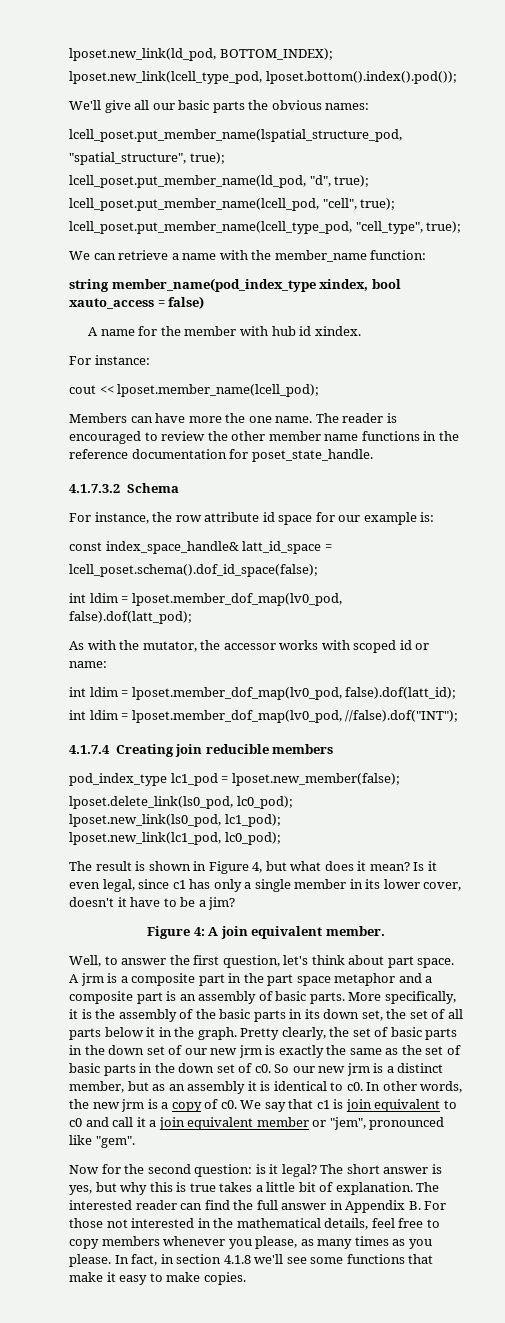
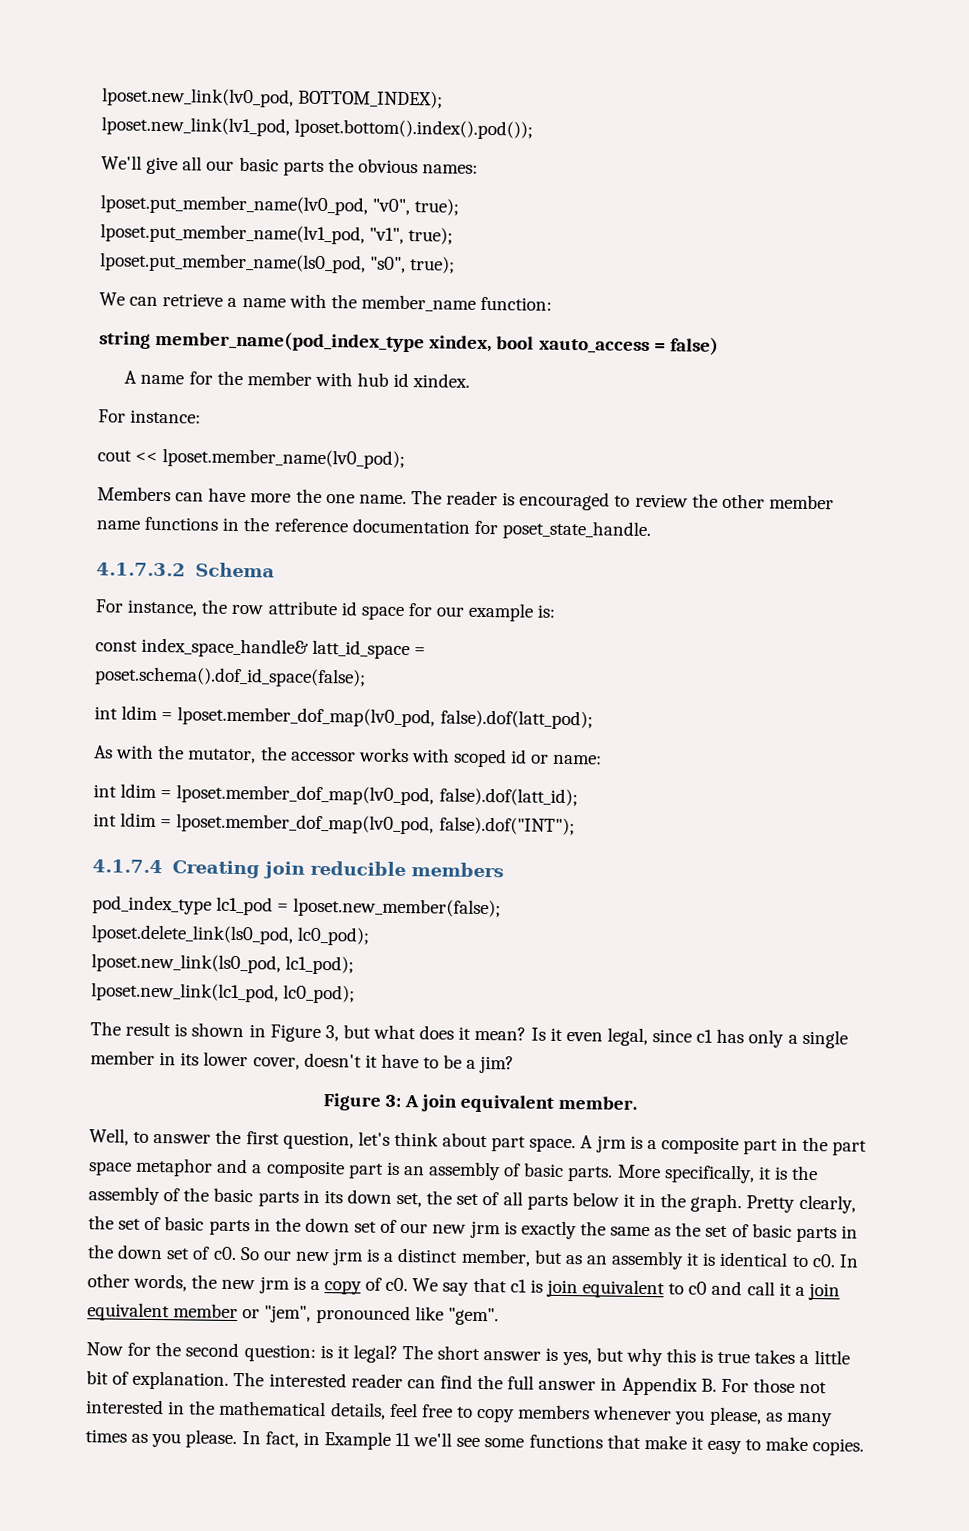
[69,48,216,61] lposet.new_link(ld_pod, -> [102,87,294,108] lposet.new_link(lv0_pod,
[69,71,262,84] lposet.new_link(lcell_type_pod, -> [101,116,290,137] lposet.new_link(lv1_pod,
[69,129,402,142] [69,152,225,165] [69,175,370,188] [69,198,396,211] [69,221,423,234] lcell_poset.put_member_name(lspatial_structure_pod, // "spatial_structure", true); // lcell_poset.put_member_name(ld_pod, "d", true); // lcell_poset.put_member_name(lcell_pod, "cell", true); // lcell_poset.put_member_name(lcell_type_pod, "cell_type", -> [100,194,460,216] [100,223,454,245] [100,252,407,274] lposet.put_member_name(lv0_pod, "v0", true); // lposet.put_member_name(lv1_pod, "v1", true); // lposet.put_member_name(ls0_pod, "s0",
[117,384,320,397] lposet.member_name(lcell_pod); -> [162,448,406,470] lposet.member_name(lv0_pod);
[69,564,318,577] lcell_poset.schema().dof_id_space(false); -> [94,666,366,688] poset.schema().dof_id_space(false);
[345,710,459,722] //false).dof("INT"); -> [438,816,575,836] false).dof("INT");
[252,862,263,873] 4, -> [324,1025,339,1042] 3,
[193,927,205,936] 4: -> [384,1094,401,1108] 3:
[176,1254,251,1264] section 4.1.8 -> [323,1431,412,1450] Example 11

